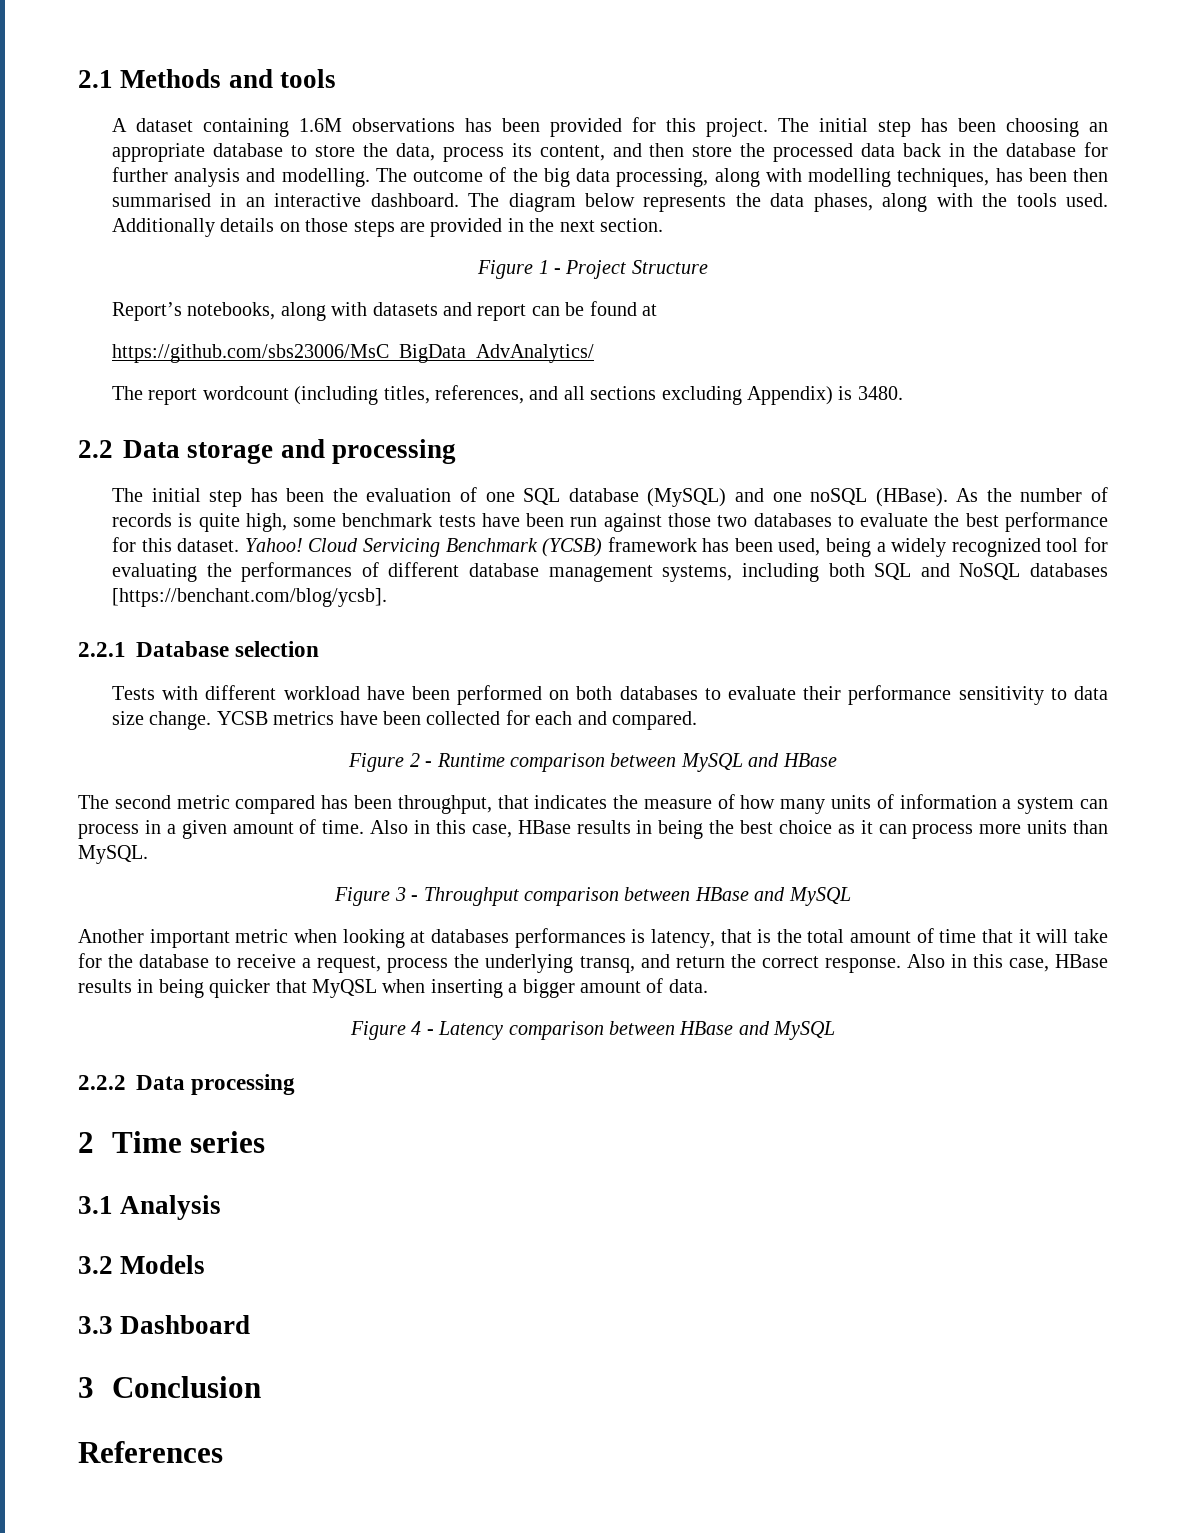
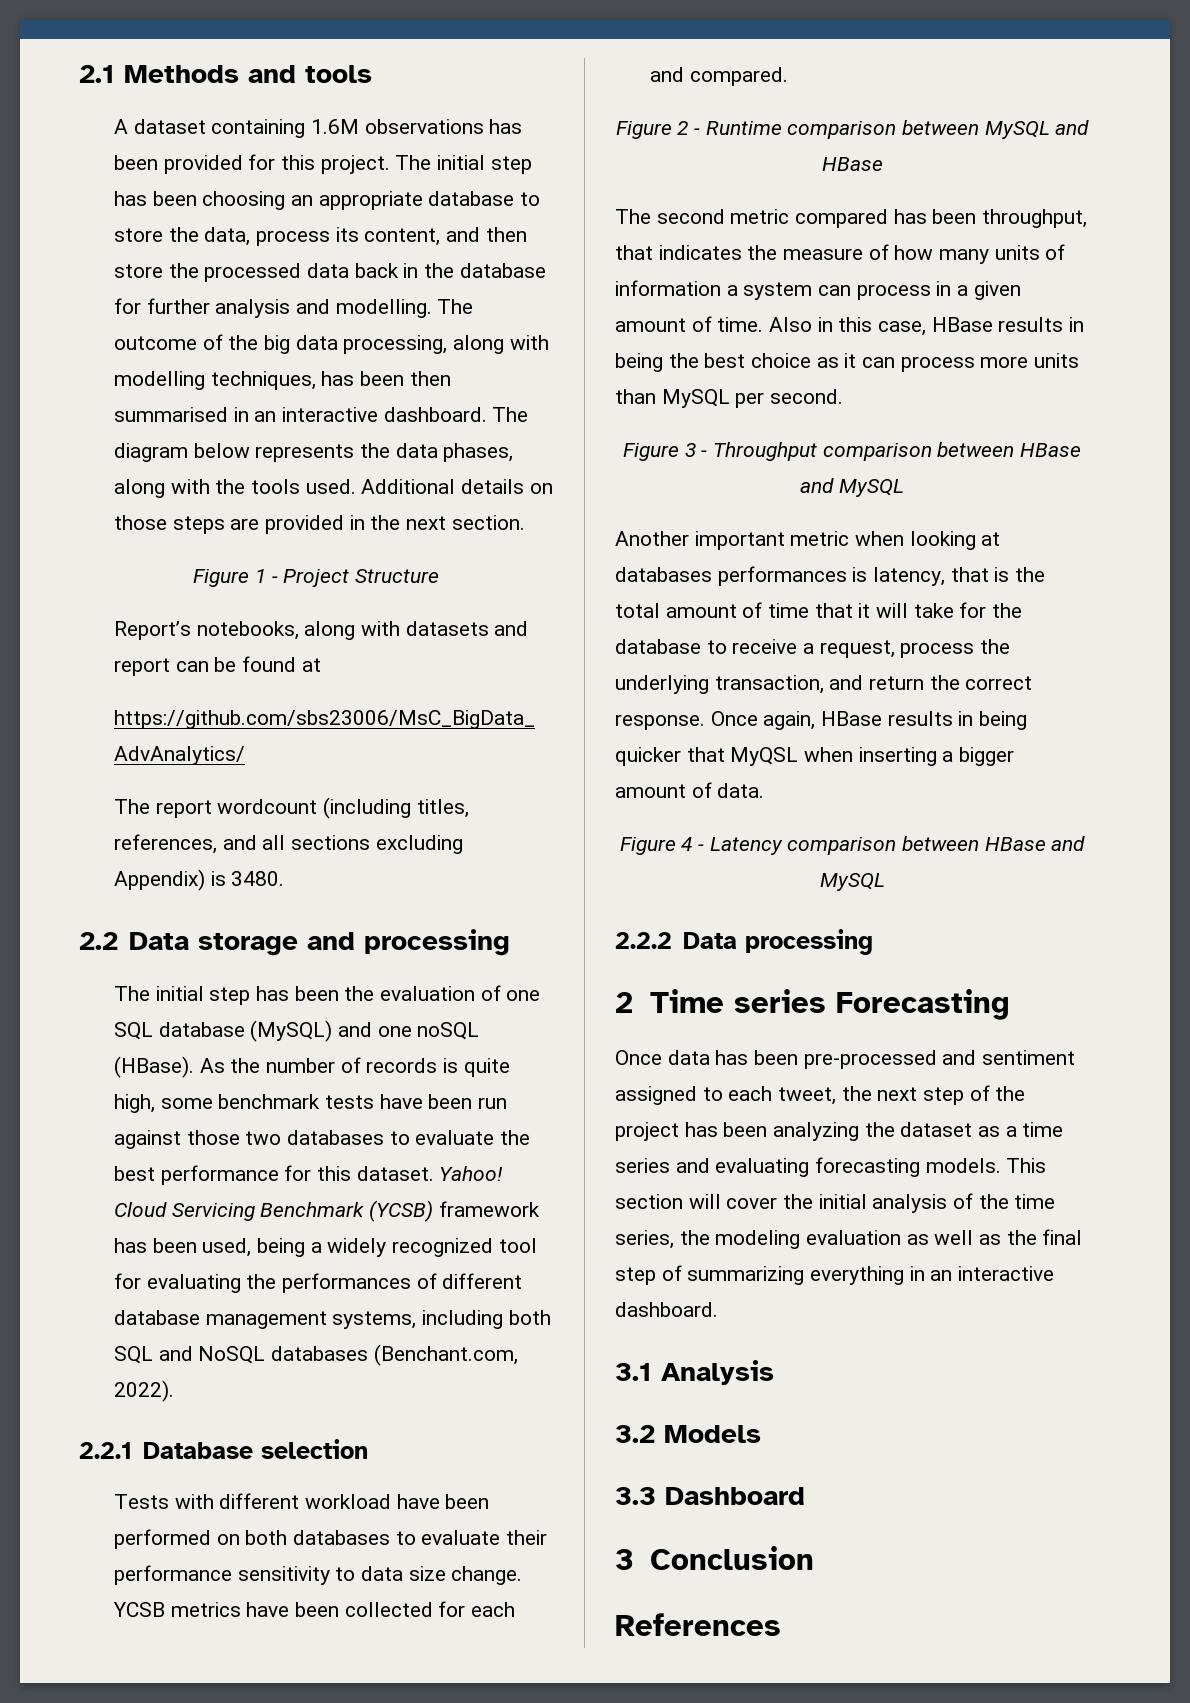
[111,218,215,237] Additionally -> [361,479,456,494] Additional
[111,588,387,607] [https://benchant.com/blog/ycsb]. -> [373,1344,518,1366] [113,1380,174,1402] (Benchant.com, 2022).
[78,845,148,864] MySQL. -> [661,389,844,408] MySQL per second.
[579,956,635,973] transq, -> [714,675,824,694] transaction,
[906,954,1049,972] Also in this case, -> [710,711,816,730] Once again,
(266, 1142) none -> [835,989,1010,1020] [615,1050,1076,1069] [615,1085,1026,1105] [615,1122,1064,1141] [615,1157,1047,1177] [615,1193,1056,1213] [615,1229,1083,1249] [615,1265,1055,1285] [615,1302,718,1317] Forecasting // Once data has been pre-processed and sentiment assigned to each tweet, the next step of the project has been analyzing the dataset as a time series and evaluating forecasting models. This section will cover the initial analysis of the time series, the modeling evaluation as well as the final step of summarizing everything in an interactive dashboard.

